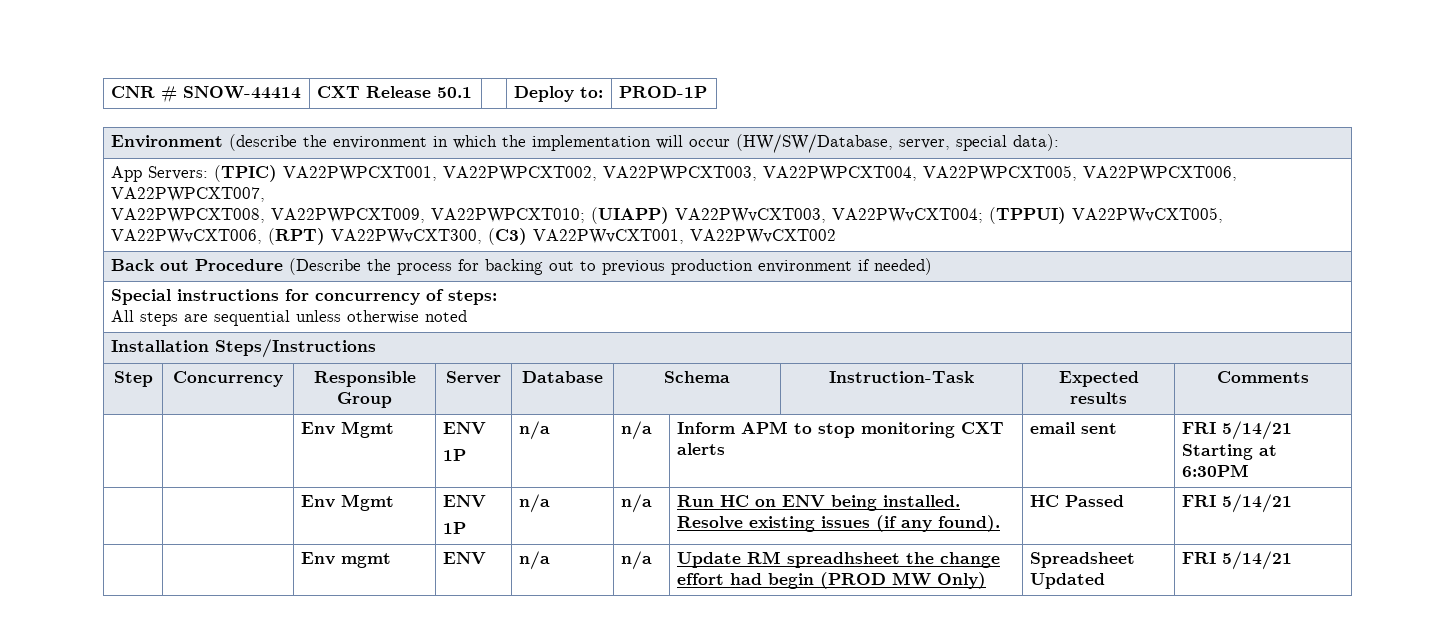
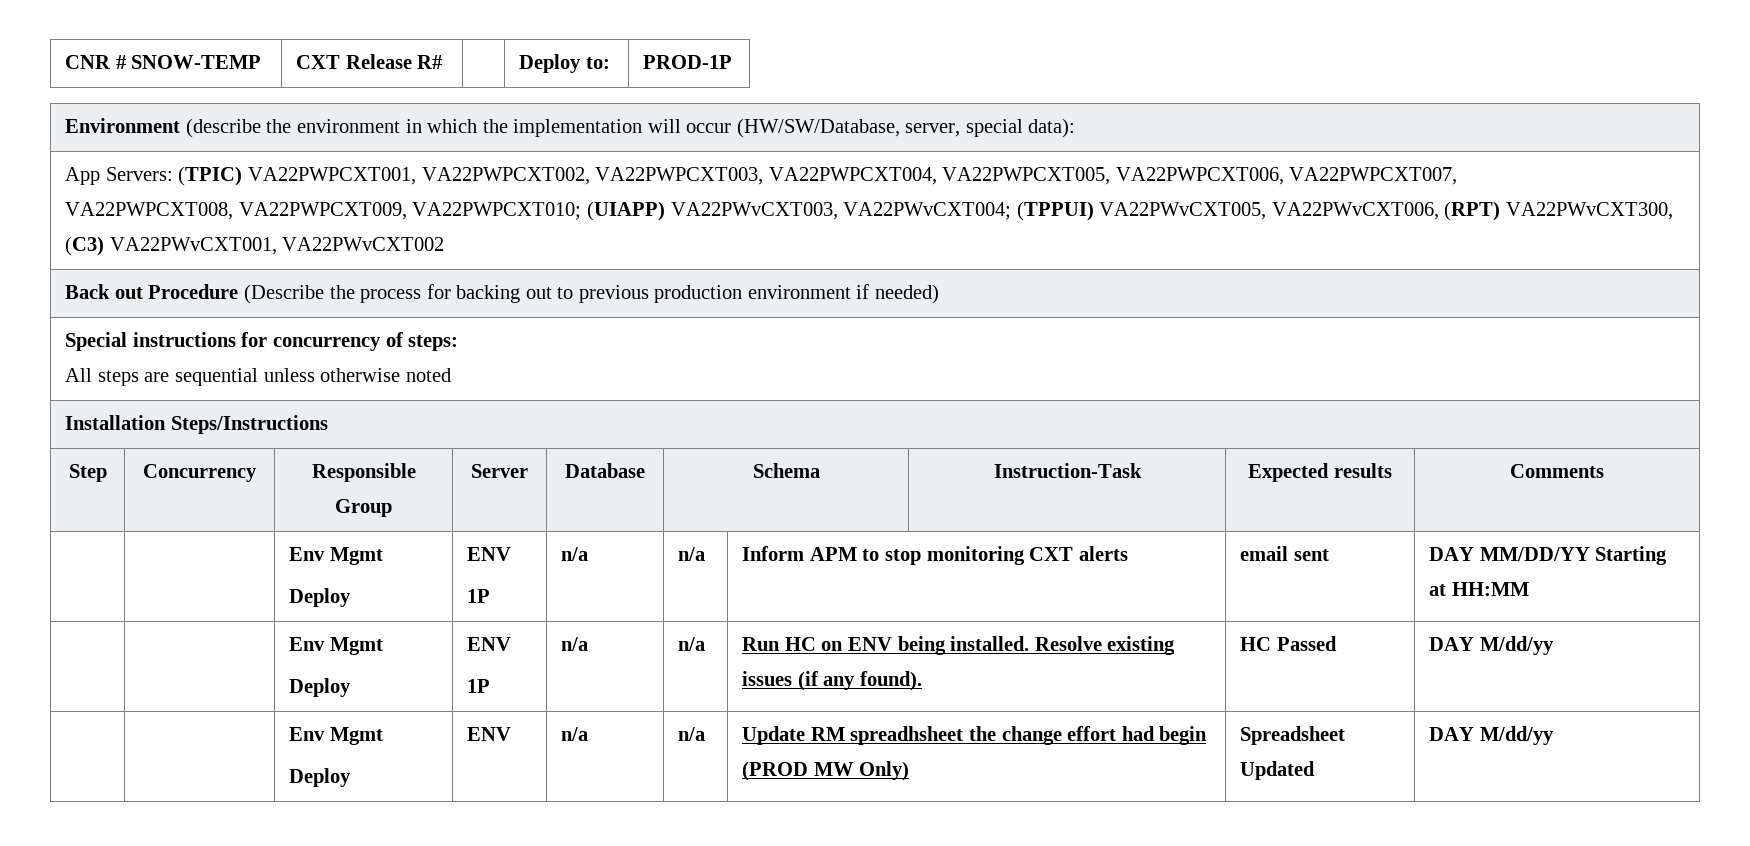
[182,86,301,99] SNOW-44414 -> [131,55,262,69] SNOW-TEMP
[436,87,472,98] 50.1 -> [417,55,443,69] R#
(394, 429) none -> [289,588,352,607] // Deploy
[1181,421,1292,440] FRI 5/14/21 -> [1429,547,1590,561] DAY MM/DD/YY
[1181,464,1249,477] [300,494,394,511] 6:30PM // | | Env Mgmt -> [1451,582,1529,596] [289,637,383,655] [289,678,352,697] HH:MM // | | Env Mgmt // Deploy
[1181,494,1292,513] [300,552,391,568] FRI 5/14/21 // | | Env mgmt -> [1429,636,1554,655] [289,727,383,745] [289,768,352,787] DAY M/dd/yy // | | Env Mgmt // Deploy
[1181,551,1292,570] FRI 5/14/21 -> [1429,726,1554,745] DAY M/dd/yy

